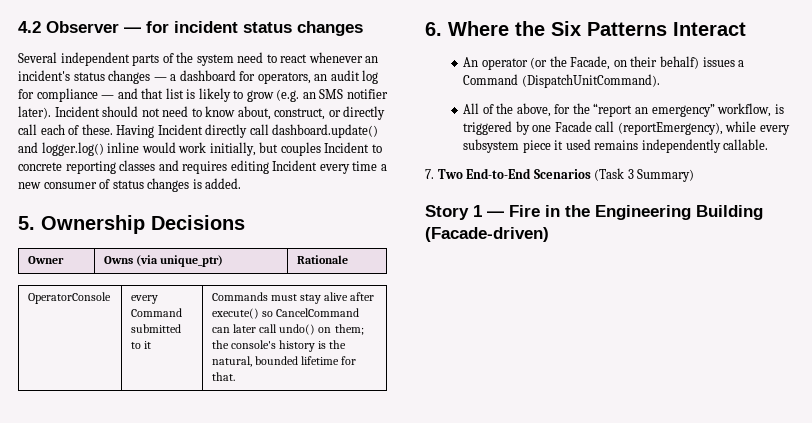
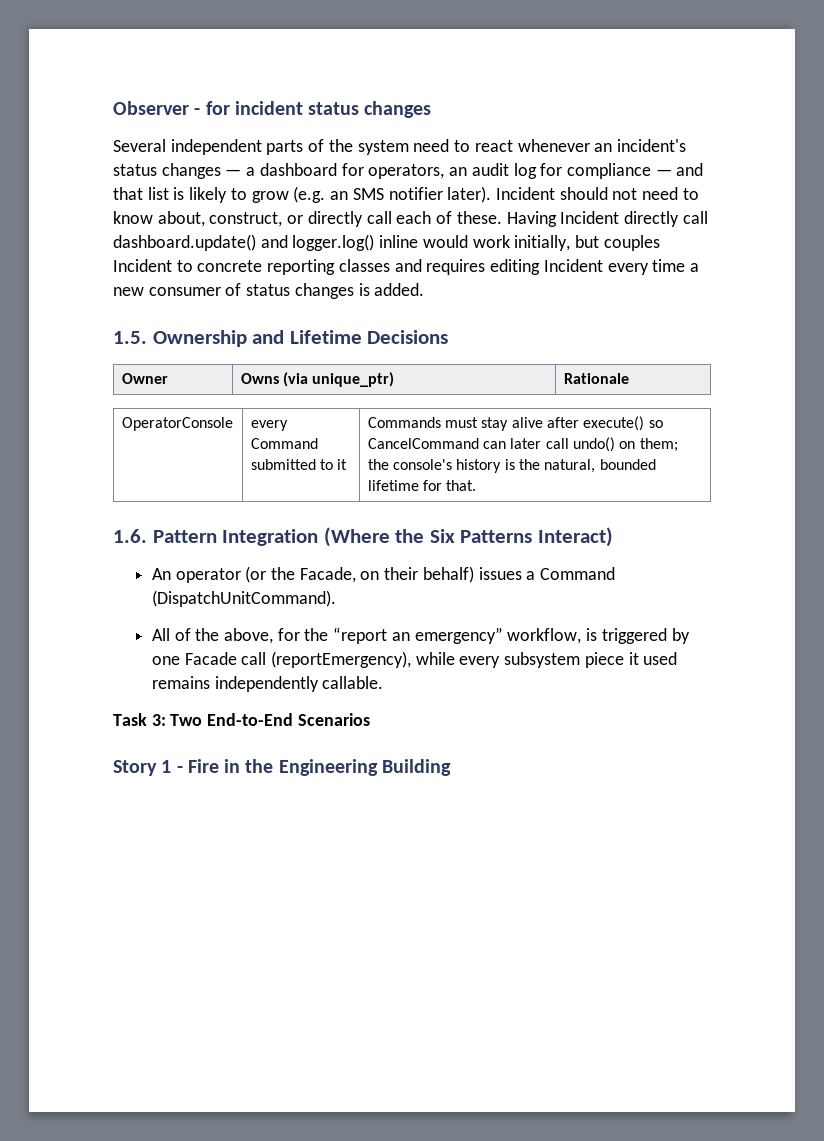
[18,21,141,33] 4.2 Observer — -> [113,101,201,115] Observer -
[18,215,145,234] 5. Ownership -> [113,330,362,347] 1.5. Ownership and Lifetime
[425,21,509,36] 6. Where -> [113,527,390,547] 1.6. Pattern Integration (Where
[673,22,746,36] Interact -> [537,527,613,547] Interact)
[425,169,434,179] 7. -> [113,713,166,726] Task 3:
[594,168,695,182] (Task 3 Summary) -> (370, 719) none
[487,211,504,217] — -> [176,766,183,773] -
[425,227,549,242] (Facade-driven) -> (451, 767) none

